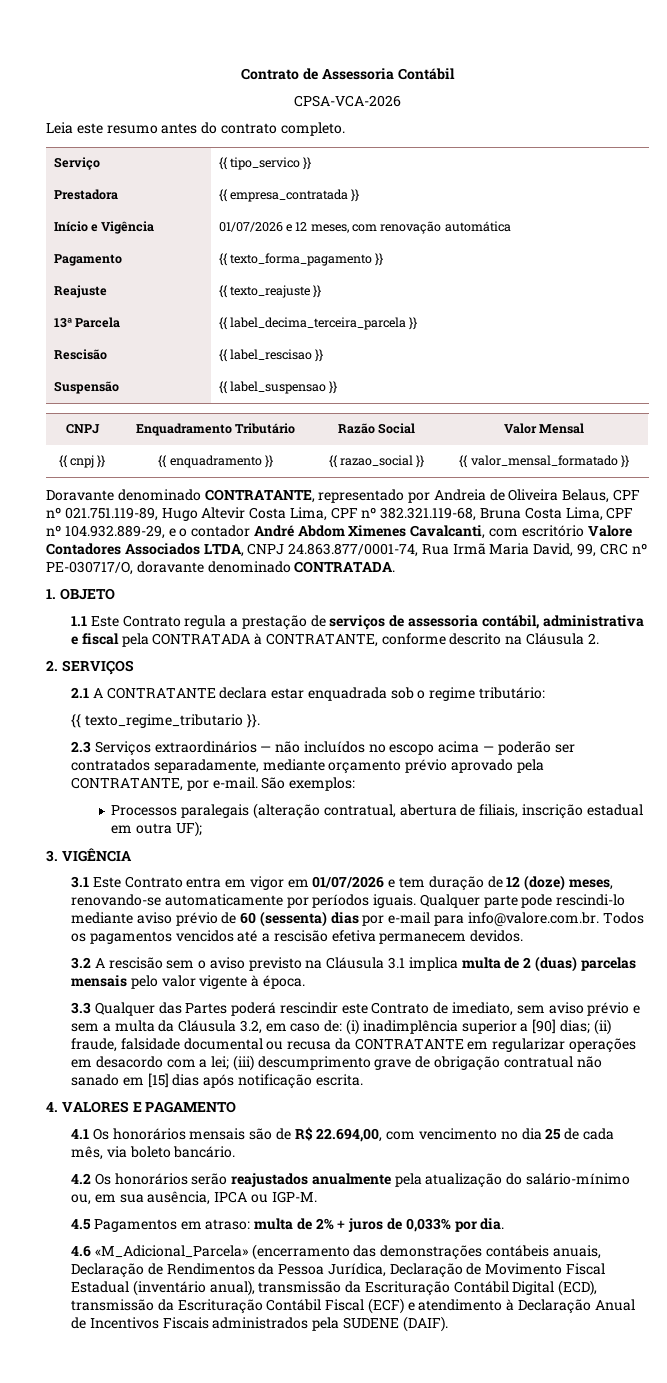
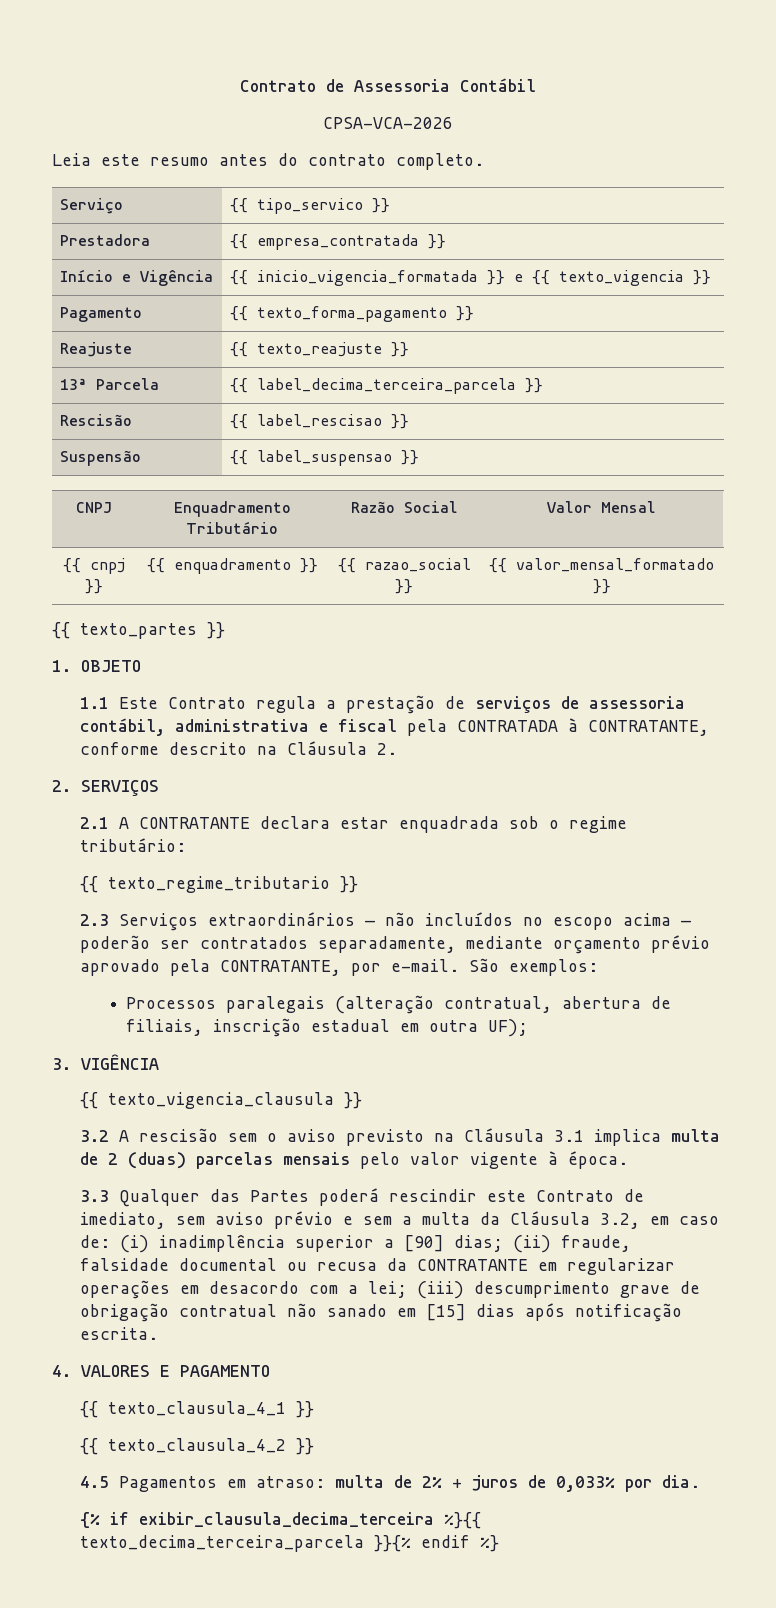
[218,221,511,234] 01/07/2026 e 12 meses, com renovação automática -> [229,270,711,286] {{ inicio_vigencia_formatada }} e {{ texto_vigencia }}
[46,489,641,503] [46,507,634,521] [46,525,632,539] [46,543,647,557] [46,561,396,575] Doravante denominado CONTRATANTE, representado por Andreia de Oliveira Belaus, CPF nº 021.751.119-89, Hugo Altevir Costa Lima, CPF nº 382.321.119-68, Bruna Costa Lima, CPF nº 104.932.889-29, e o contador André Abdom Ximenes Cavalcanti, com escritório Valore Contadores Associados LTDA, CNPJ 24.863.877/0001-74, Rua Irmã Maria David, 99, CRC nº PE-030717/O, doravante denominado CONTRATADA. -> [52,622,225,639] {{ texto_partes }}
[246,714,260,728] }}. -> [339,876,358,893] }}
[71,875,613,891] [71,894,626,908] [71,911,644,927] [71,930,524,944] 3.1 Este Contrato entra em vigor em 01/07/2026 e tem duração de 12 (doze) meses, renovando-se automaticamente por períodos iguais. Qualquer parte pode rescindi-lo mediante aviso prévio de 60 (sessenta) dias por e-mail para info@valore.com.br. Todos os pagamentos vencidos até a rescisão efetiva permanecem devidos. -> [79,1092,362,1109] {{ texto_vigencia_clausula }}
[71,1127,614,1142] [71,1146,236,1160] [71,1173,631,1188] [71,1191,317,1205] 4.1 Os honorários mensais são de R$ 22.694,00, com vencimento no dia 25 de cada mês, via boleto bancário. // 4.2 Os honorários serão reajustados anualmente pela atualização do salário-mínimo ou, em sua ausência, IPCA ou IGP-M. -> [79,1401,314,1418] [79,1438,314,1455] {{ texto_clausula_4_1 }} // {{ texto_clausula_4_2 }}
[71,1244,601,1260] [71,1263,606,1278] [71,1280,598,1296] [71,1298,635,1314] [71,1316,448,1332] 4.6 «M_Adicional_Parcela» (encerramento das demonstrações contábeis anuais, Declaração de Rendimentos da Pessoa Jurídica, Declaração de Movimento Fiscal Estadual (inventário anual), transmissão da Escrituração Contábil Digital (ECD), transmissão da Escrituração Contábil Fiscal (ECF) e atendimento à Declaração Anual de Incentivos Fiscais administrados pela SUDENE (DAIF). -> [79,1512,481,1529] [79,1535,499,1552] {% if exibir_clausula_decima_terceira %}{{ texto_decima_terceira_parcela }}{% endif %}

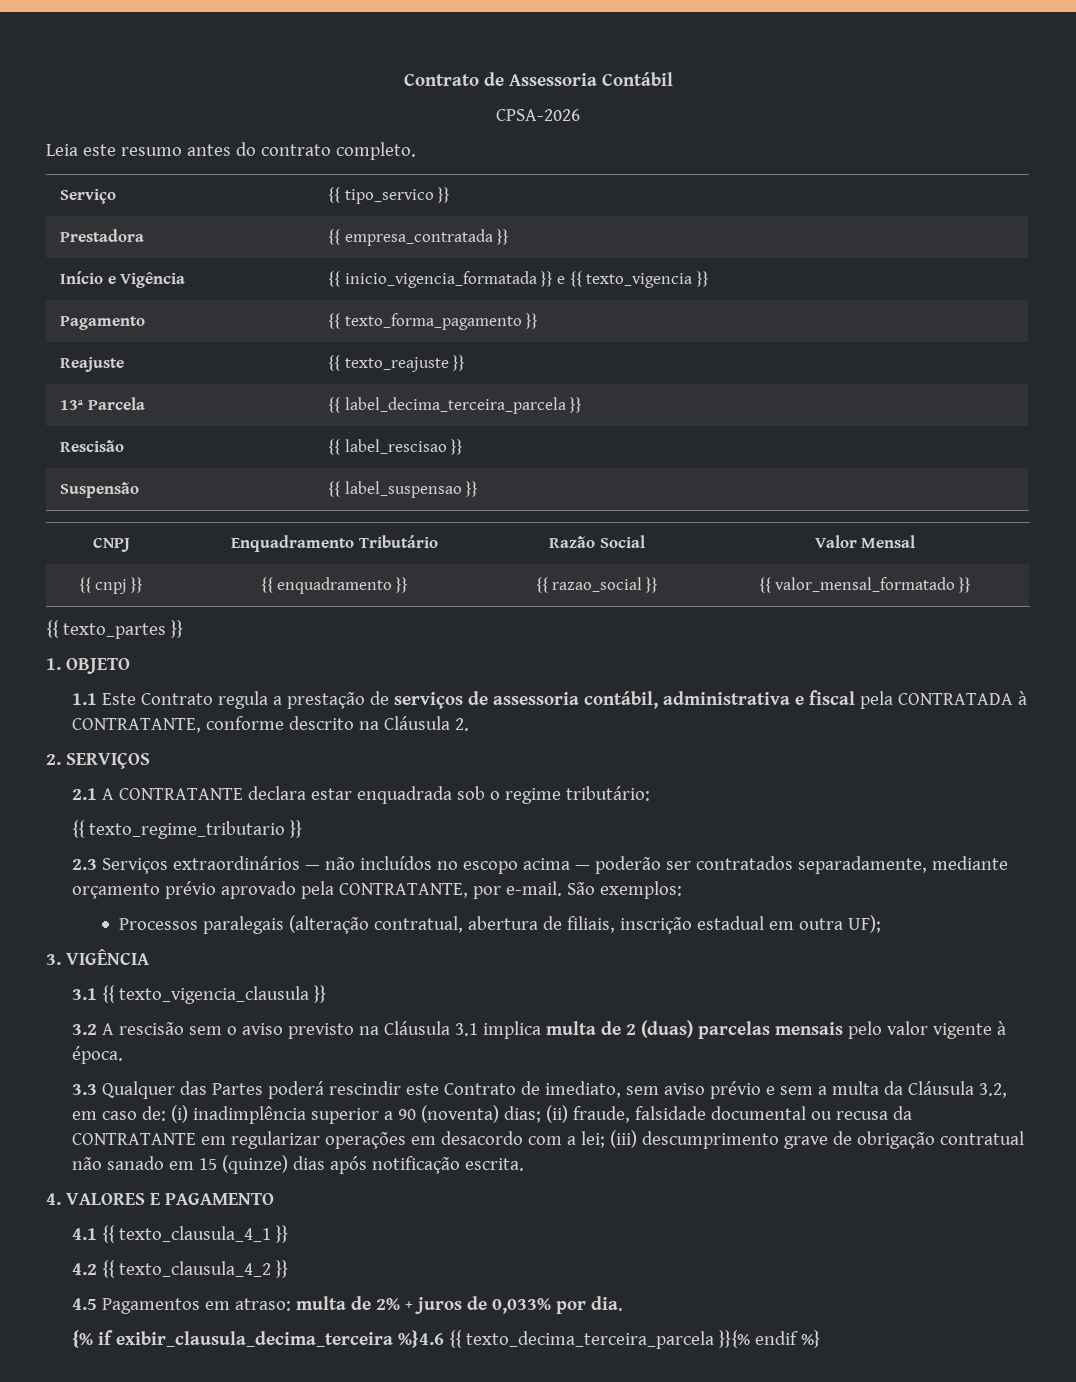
[323,117,453,129] CPSA-VCA-2026 -> [496,109,580,121] CPSA-2026
(159, 1062) none -> [72,988,98,1000] 3.1
[403,1235,444,1252] [90] -> [398,1105,500,1123] 90 (noventa)
[425,1304,466,1321] [15] -> [199,1155,289,1174] 15 (quinze)
(270, 1371) none -> [72,1228,98,1240] 4.1
(314, 1409) none -> [72,1263,98,1275] 4.2
[443,1512,481,1529] %}{{ -> [398,1330,463,1348] %}4.6 {{

